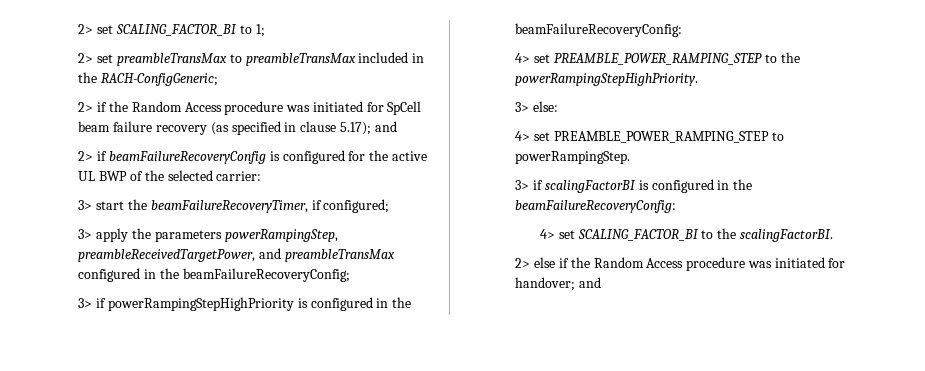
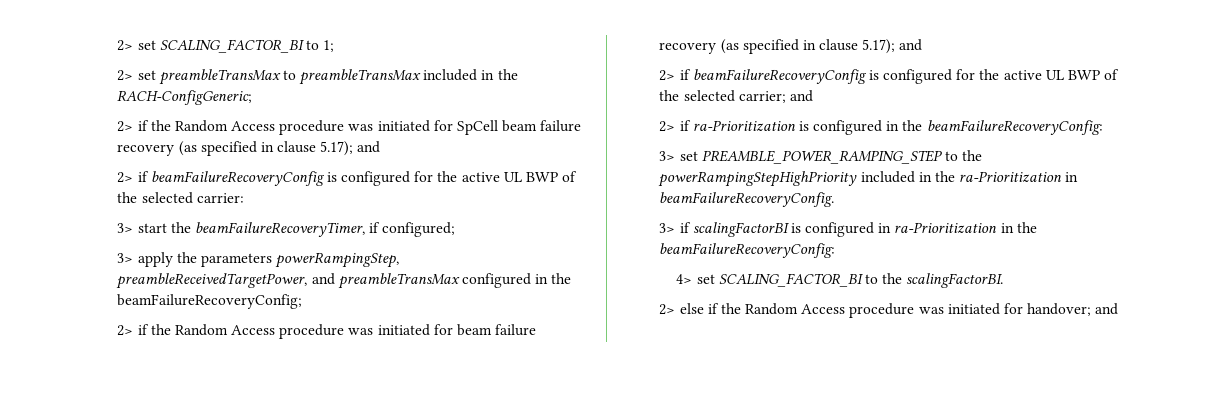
[78,297,412,311] [515,23,683,37] [515,53,531,63] 3> if powerRampingStepHighPriority is configured in the beamFailureRecoveryConfig: // 4> -> [117,324,537,339] [659,39,923,54] [659,69,1120,84] [659,90,813,103] [659,120,1103,135] [659,151,676,161] 2> if the Random Access procedure was initiated for beam failure recovery (as specified in clause 5.17); and // 2> if beamFailureRecoveryConfig is configured for the active UL BWP of the selected carrier; and // 2> if ra-Prioritization is configured in the beamFailureRecoveryConfig: // 3>
[515,73,699,86] [515,101,559,112] [515,131,784,143] [515,151,631,164] powerRampingStepHighPriority. // 3> else: // 4> set PREAMBLE_POWER_RAMPING_STEP to powerRampingStep. -> [658,171,1079,187] [659,192,835,207] powerRampingStepHighPriority included in the ra-Prioritization in beamFailureRecoveryConfig.
(730, 185) none -> [894,222,1014,233] ra-Prioritization in

